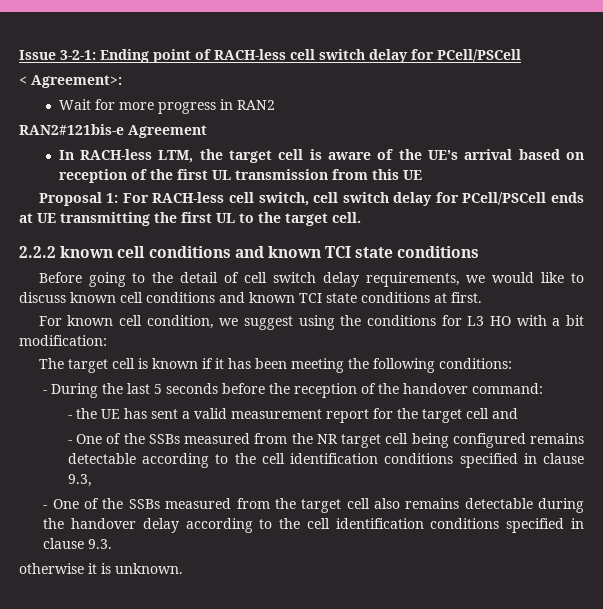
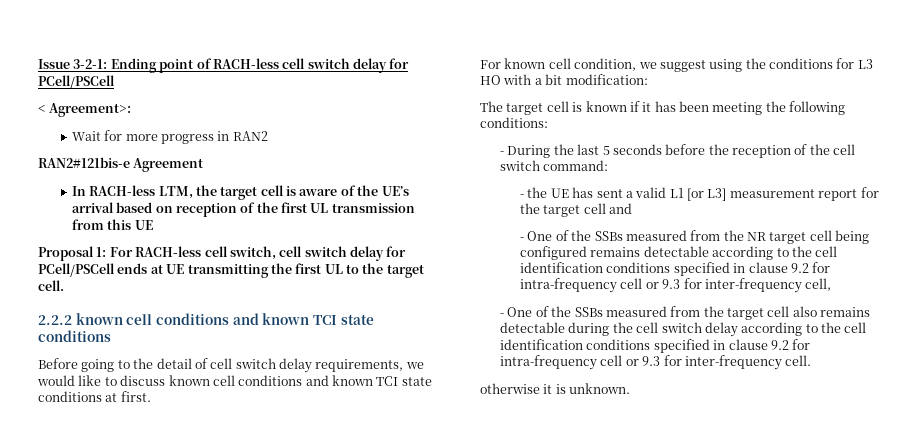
[403,383,469,394] handover -> [833,144,856,155] [500,160,541,171] cell switch
(227, 413) none -> [669,188,727,201] L1 [or L3]
[67,474,92,487] 9.3, -> [790,262,831,273] [520,278,832,293] 9.2 for intra-frequency cell or 9.3 for inter-frequency cell,
[71,518,137,529] handover -> [636,322,702,333] cell switch
[88,539,113,549] 9.3. -> [770,339,811,350] [500,355,812,370] 9.2 for intra-frequency cell or 9.3 for inter-frequency cell.

